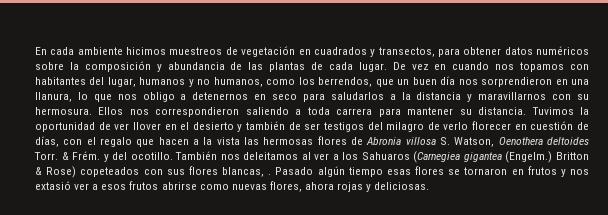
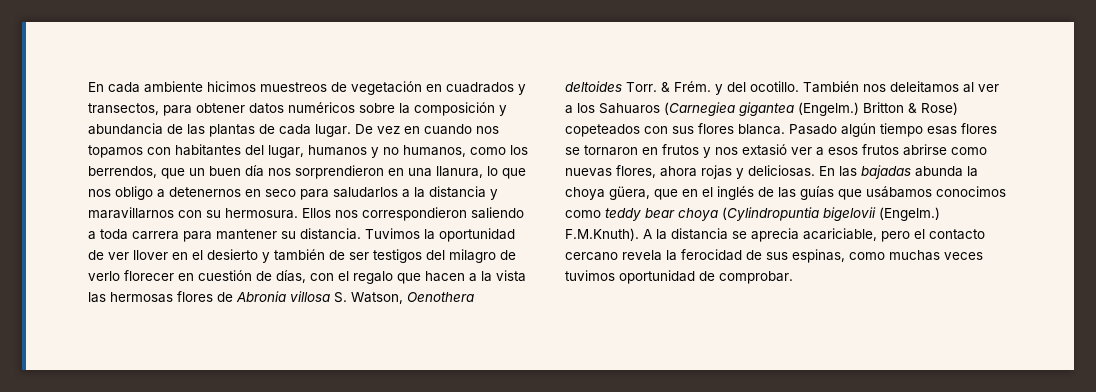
[222,167,272,177] blancas, . -> [738,124,785,135] blanca.
(430, 186) none -> [819,165,978,179] [565,186,1006,200] [565,207,940,221] [565,228,985,242] [565,249,983,263] [565,270,793,284] En las bajadas abunda la choya güera, que en el inglés de las guías que usábamos conocimos como teddy bear choya (Cylindropuntia bigelovii (Engelm.) F.M.Knuth). A la distancia se aprecia acariciable, pero el contacto cercano revela la ferocidad de sus espinas, como muchas veces tuvimos oportunidad de comprobar.

